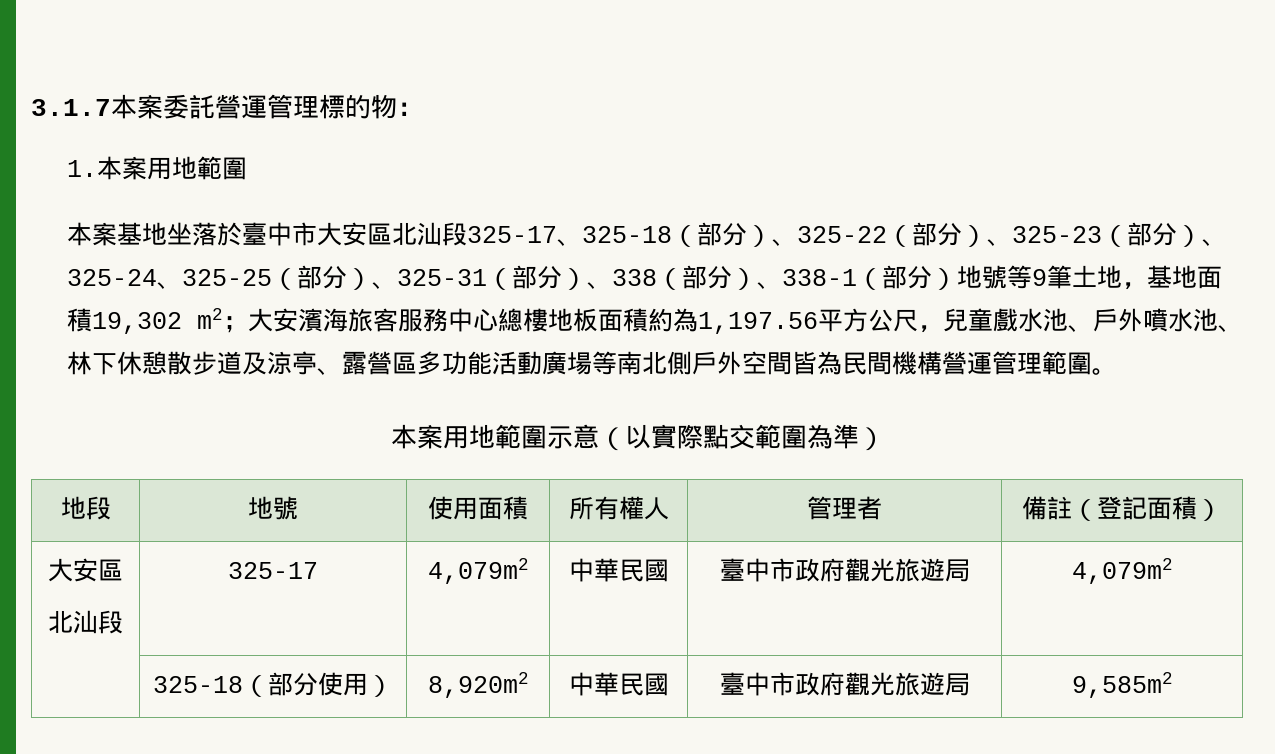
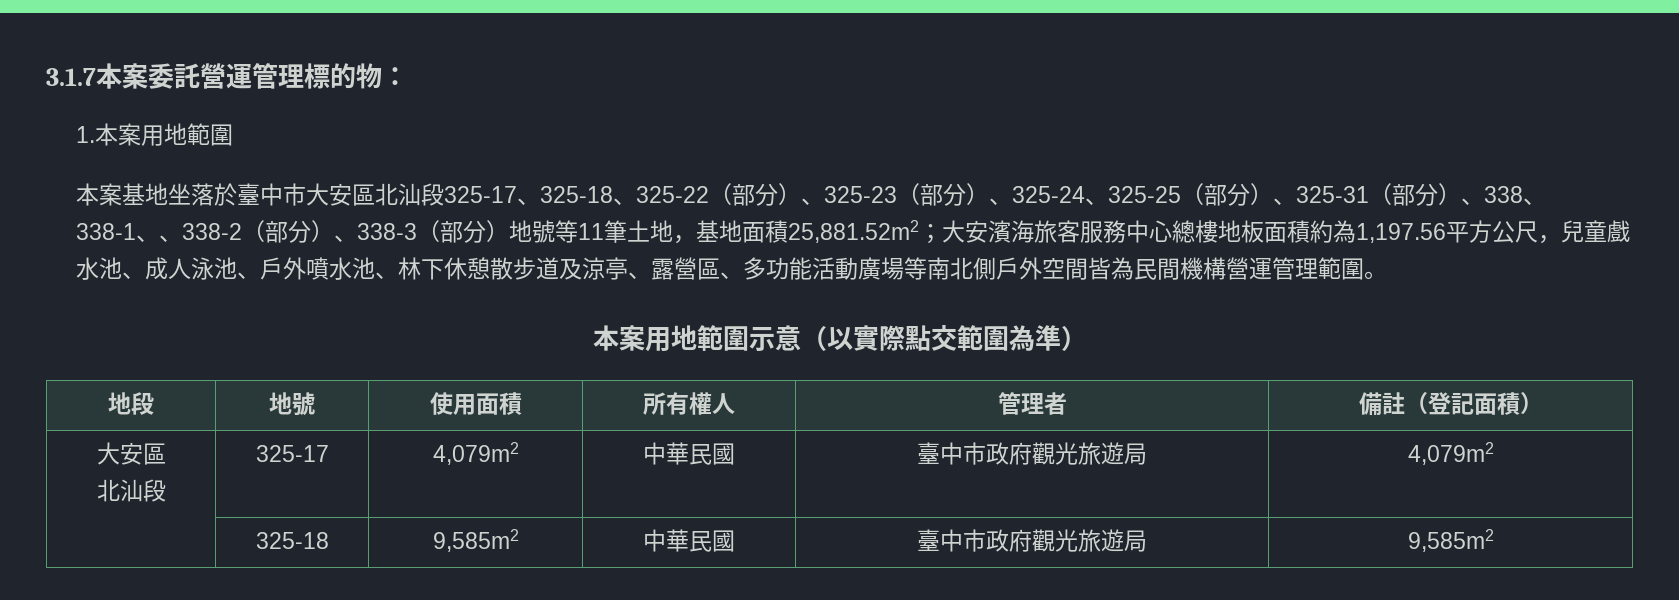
[672,222,773,247] （部分） -> (613, 194) none
[657,265,858,290] （部分）、338-1 -> [1522,198,1546,205] [75,220,417,243] 、338-1、、338-2（部分）、338-3
[1032,269,1048,286] 9 -> [577,223,604,240] 11
[92,308,224,334] 19,302 m2 -> [787,220,919,243] 25,881.52m2
(1094, 328) none -> [144,257,260,280] 成人泳池、
(418, 363) none -> [719,272,743,279] 、
[243,672,393,697] [427,672,529,698] （部分使用） | 8,920m2 -> [432,529,519,552] | 9,585m2

